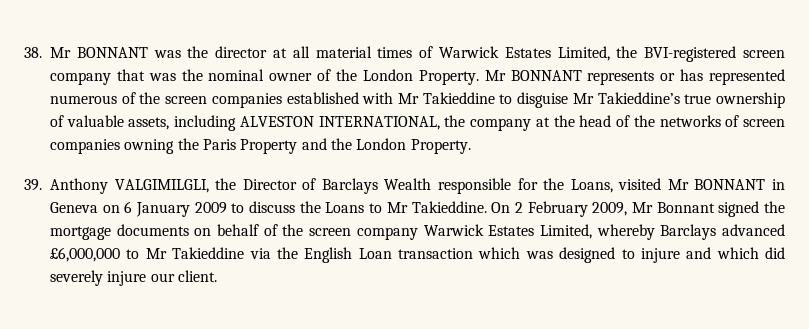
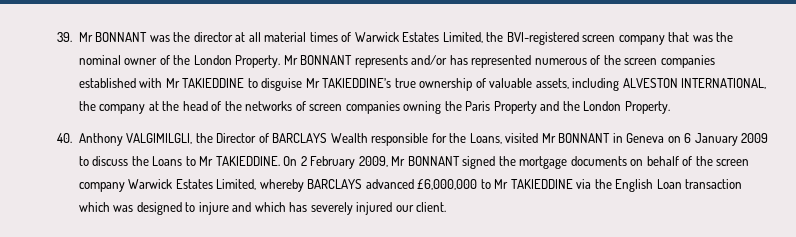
[24,47,42,58] 38. -> [57,32,72,42] 39.
[660,73,676,81] or -> [411,55,448,65] and/or
[422,92,495,104] Takieddine -> [182,78,245,88] TAKIEDDINE
[597,92,680,104] Takieddine’s -> [322,78,392,88] TAKIEDDINE’s
[24,179,42,191] 39. -> [57,133,72,143] 40.
[321,178,378,194] Barclays -> [272,133,328,143] BARCLAYS
[411,201,487,213] Takieddine. -> [215,156,280,166] TAKIEDDINE.
[656,202,715,213] Bonnant -> [407,156,460,166] BONNANT
[660,224,717,240] Barclays -> [307,179,363,189] BARCLAYS
[172,247,245,259] Takieddine -> [510,179,573,189] TAKIEDDINE
[765,247,785,259] [50,270,147,286] did severely injure -> [289,202,393,215] has severely injured

